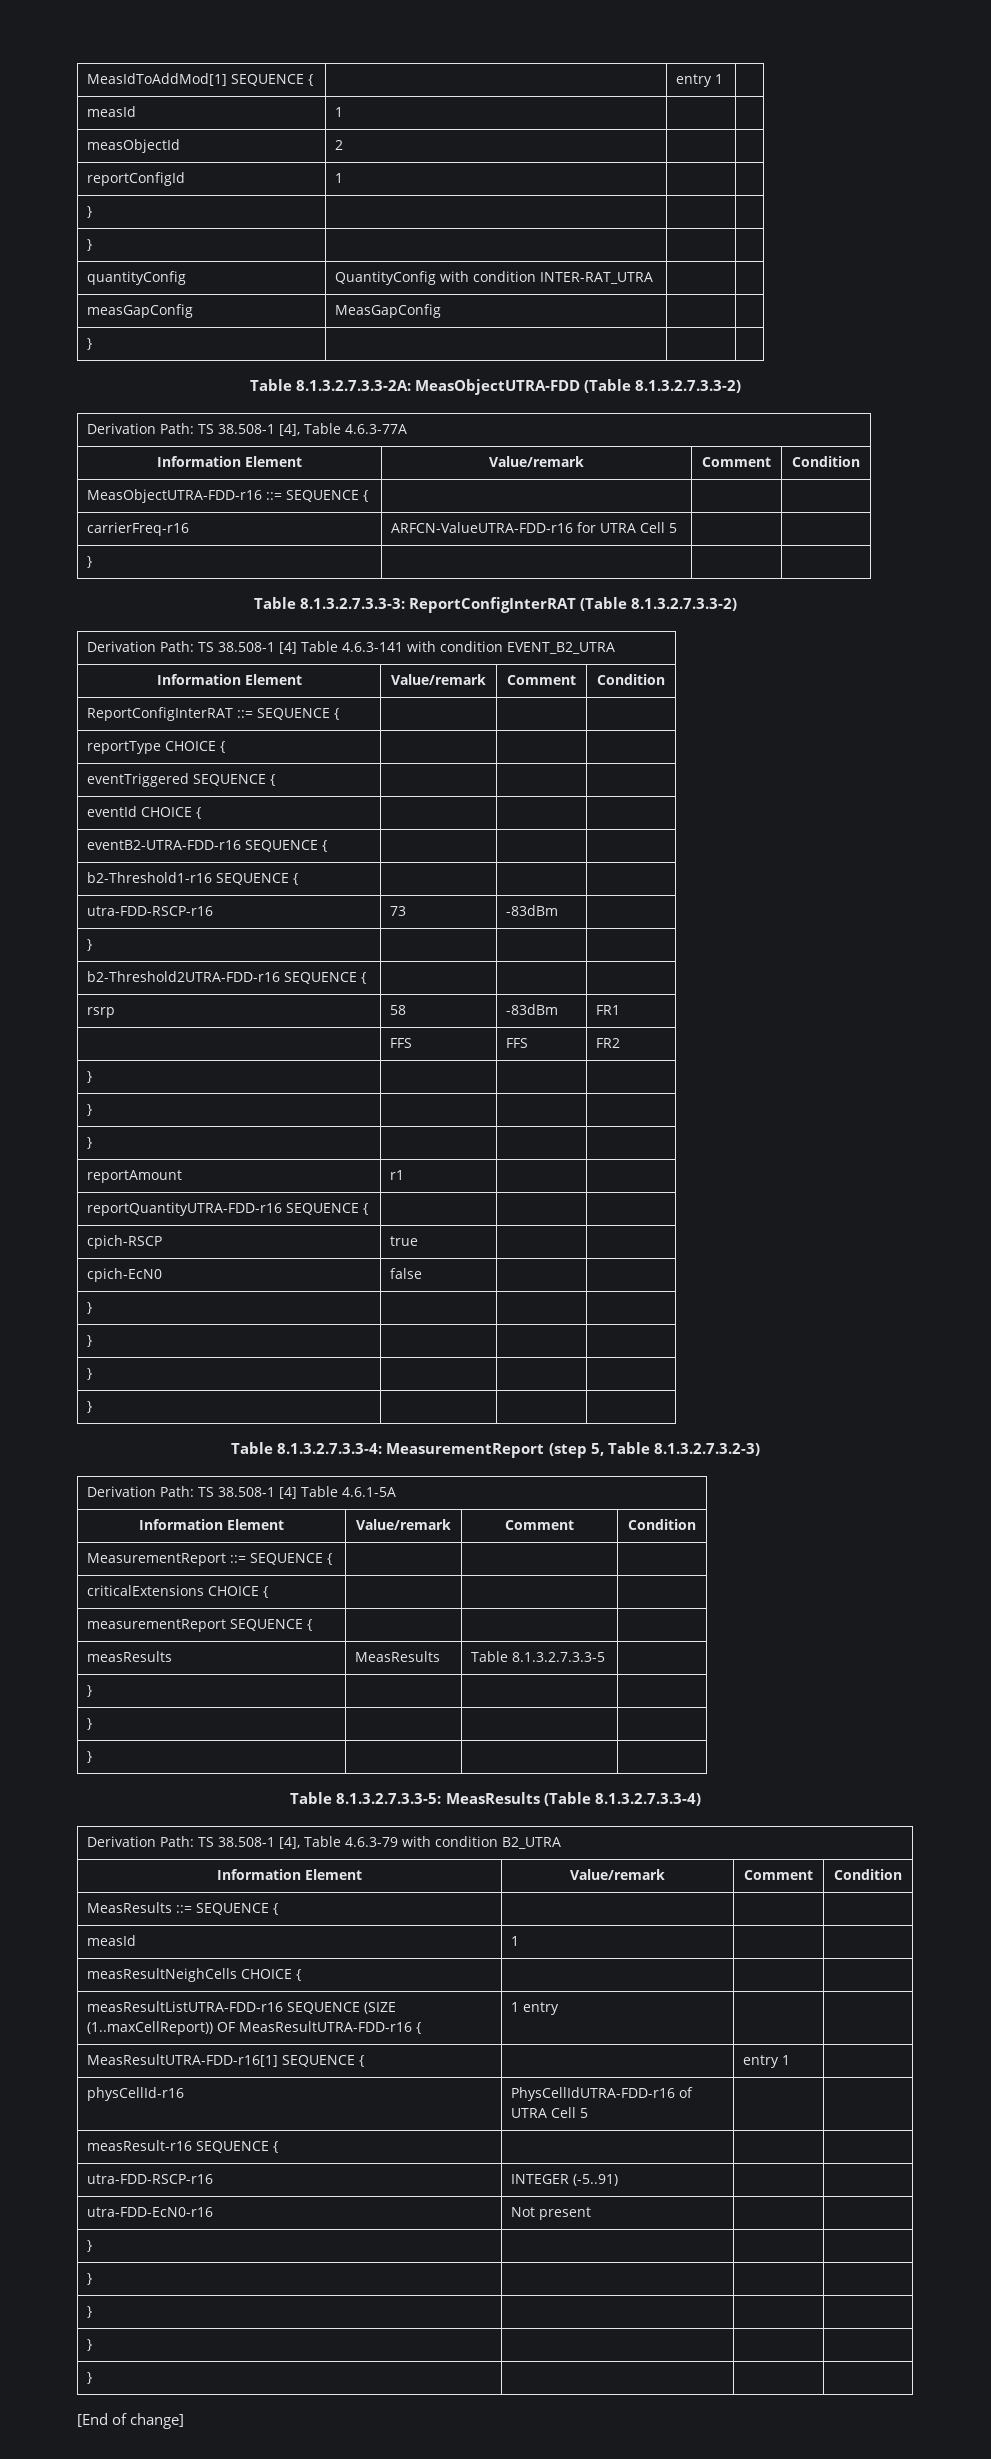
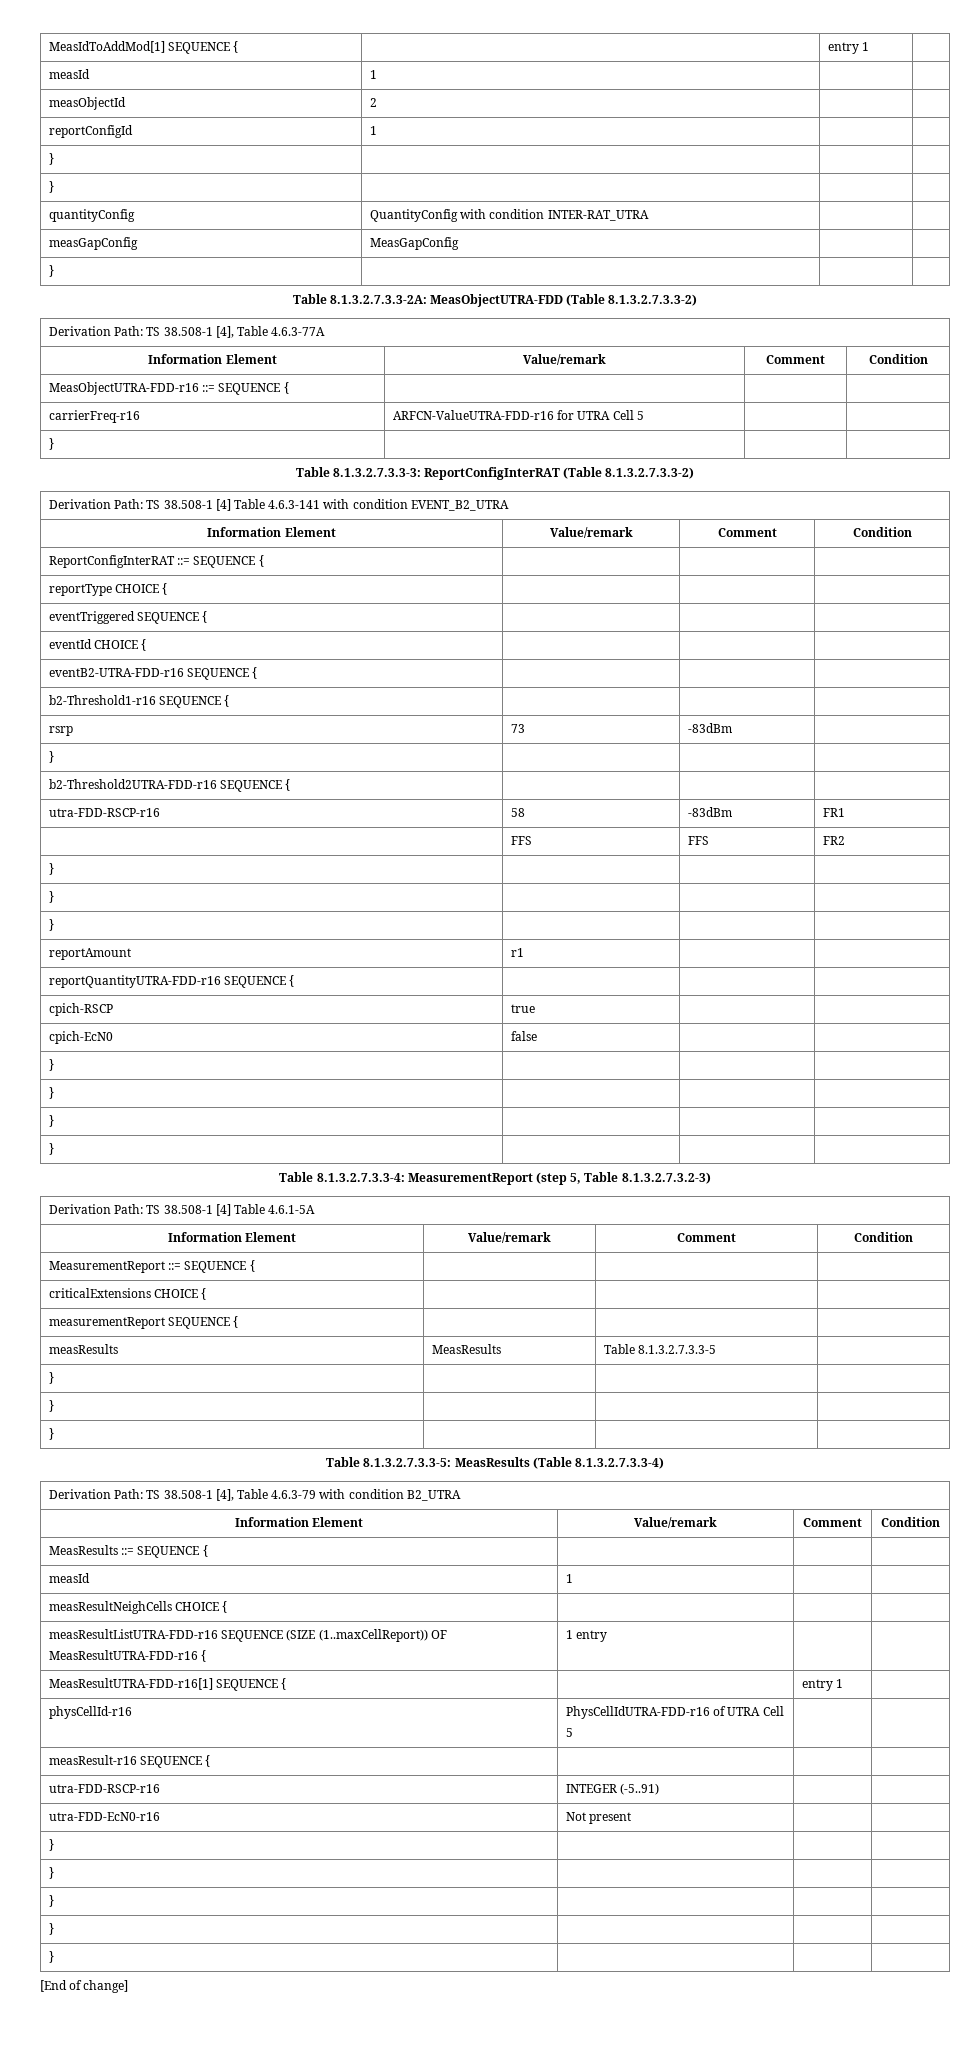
[87,906,214,916] utra-FDD-RSCP-r16 -> [48,726,73,736] rsrp
[87,1007,116,1018] rsrp -> [48,808,160,817] utra-FDD-RSCP-r16

